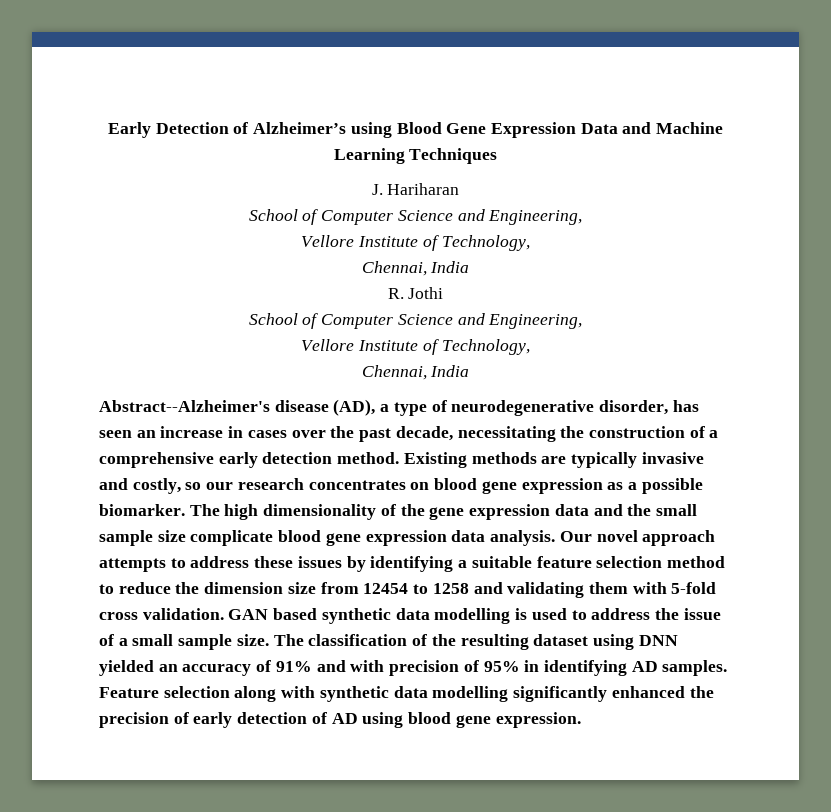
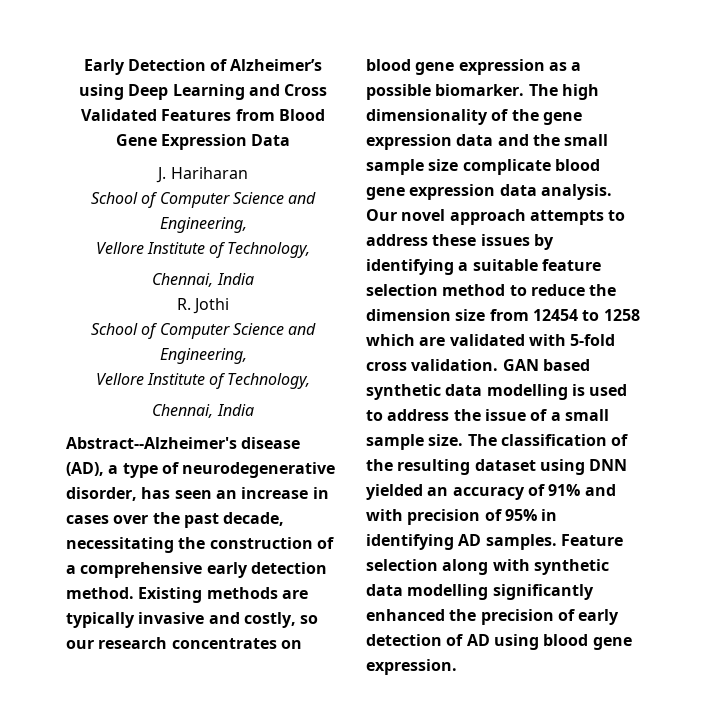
(392, 130) none -> [128,84,328,100] [81,109,275,121] Deep Learning and Cross Validated Features from
[622,122,724,134] [333,148,498,164] and Machine Learning Techniques -> (291, 140) none
[473,582,628,598] and validating them -> [366,334,525,346] which are validated

